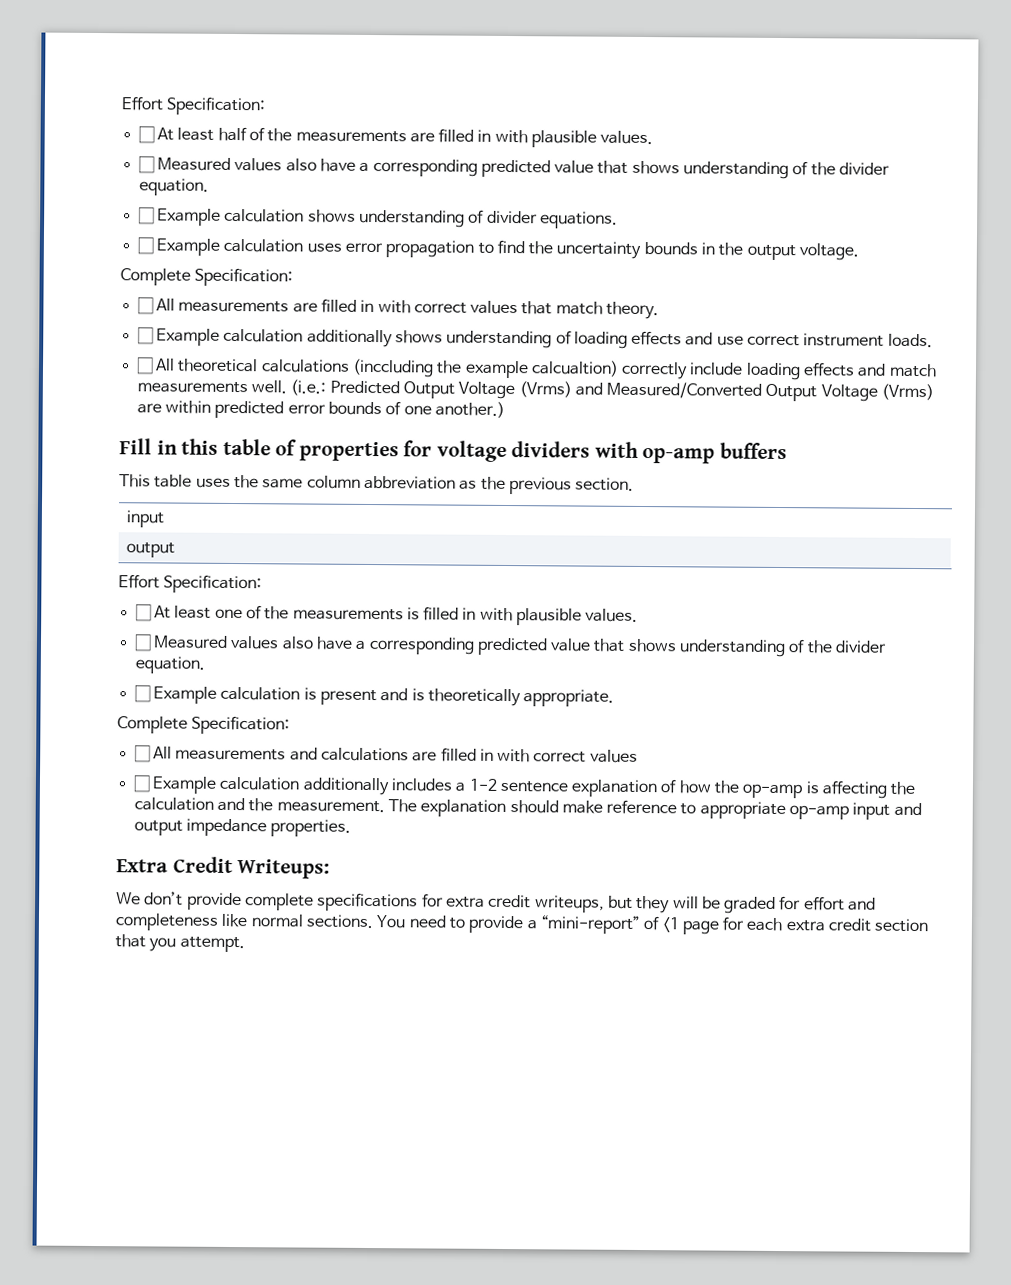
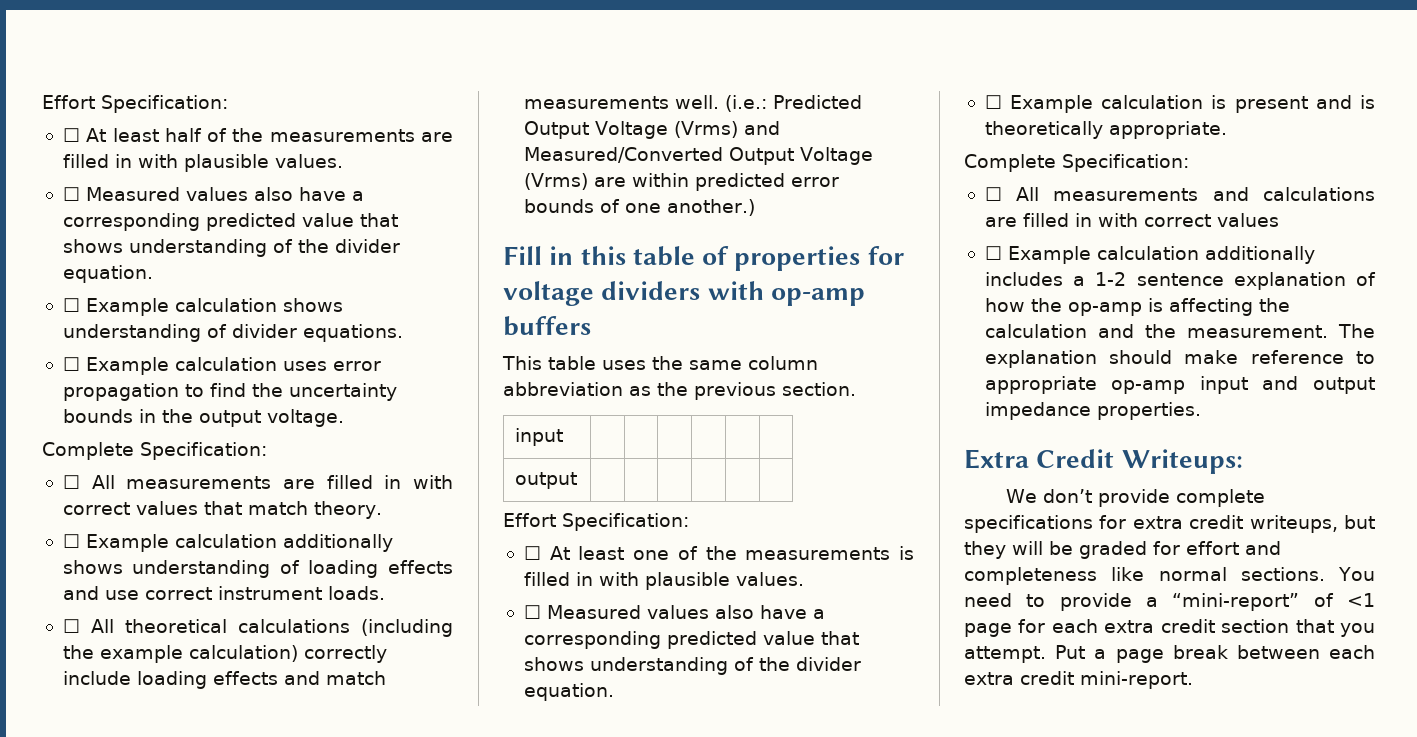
[351,358,434,378] (inccluding -> [361,619,453,637] (including
[530,360,619,377] calcualtion) -> [188,645,298,662] calculation)
(245, 944) none -> [1055,645,1375,663] [964,671,1193,689] Put a page break between each extra credit mini-report.

